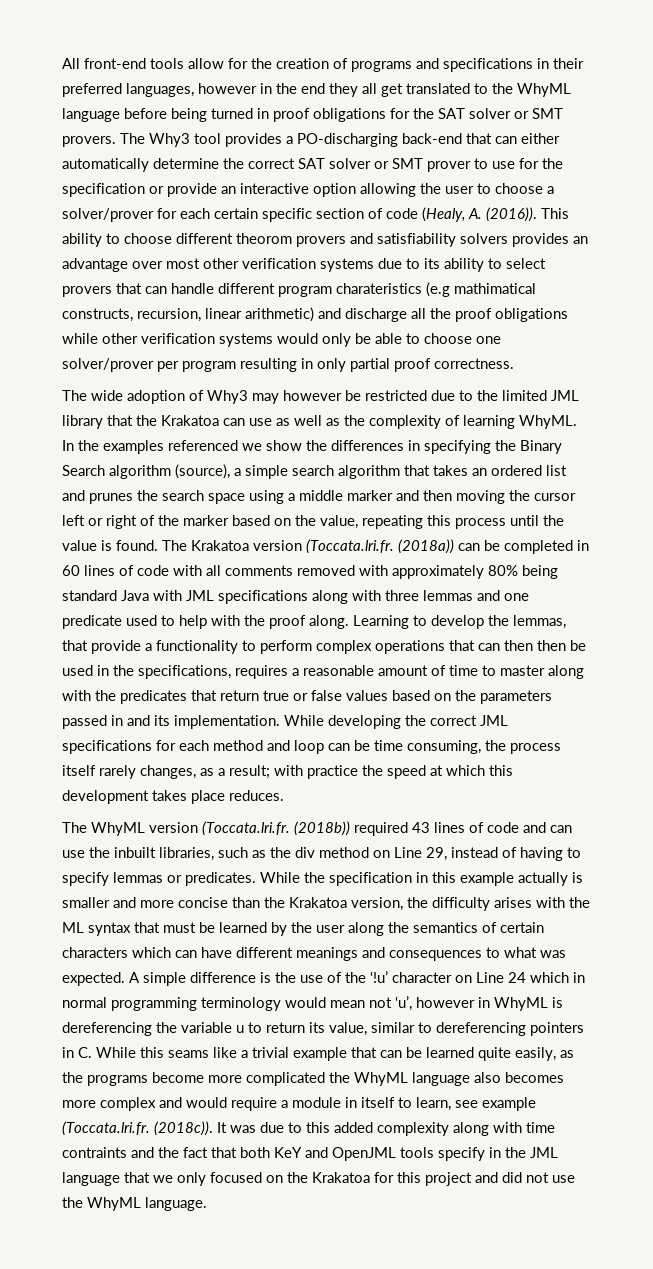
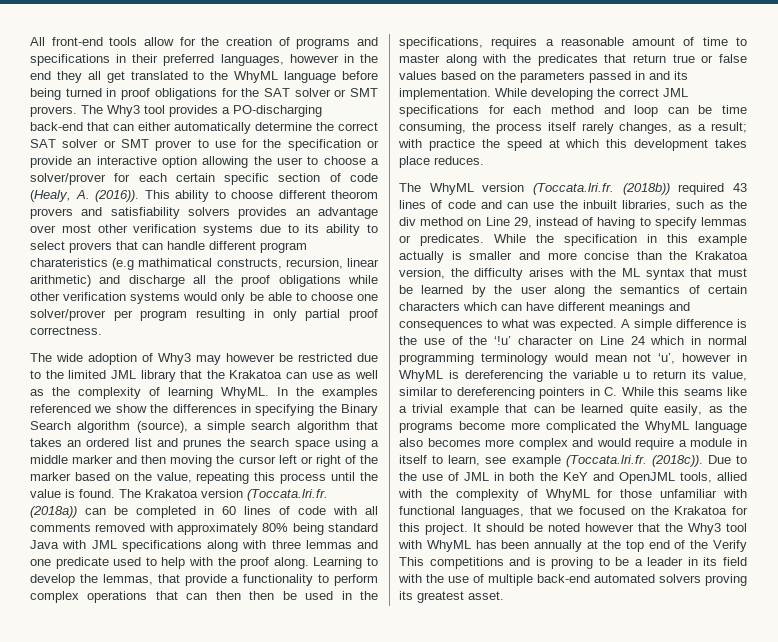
[217,1122,555,1136] [62,1147,558,1161] [62,1172,120,1186] It was due to this added complexity along with time contraints and the fact that both KeY and OpenJML tools specify in the JML language -> [707,455,747,464] [399,472,747,484] [398,489,747,501] [399,506,524,518] Due to the use of JML in both the KeY and OpenJML tools, allied with the complexity of WhyML for those unfamiliar with functional languages,
[177,1172,206,1186] only -> (574, 511) none
[425,1172,575,1186] [62,1197,207,1211] project and did not use the WhyML language. -> [425,523,747,535] [398,540,747,552] [399,557,747,569] [398,574,747,586] [399,591,504,603] project. It should be noted however that the Why3 tool with WhyML has been annually at the top end of the Verify This competitions and is proving to be a leader in its field with the use of multiple back-end automated solvers proving its greatest asset.

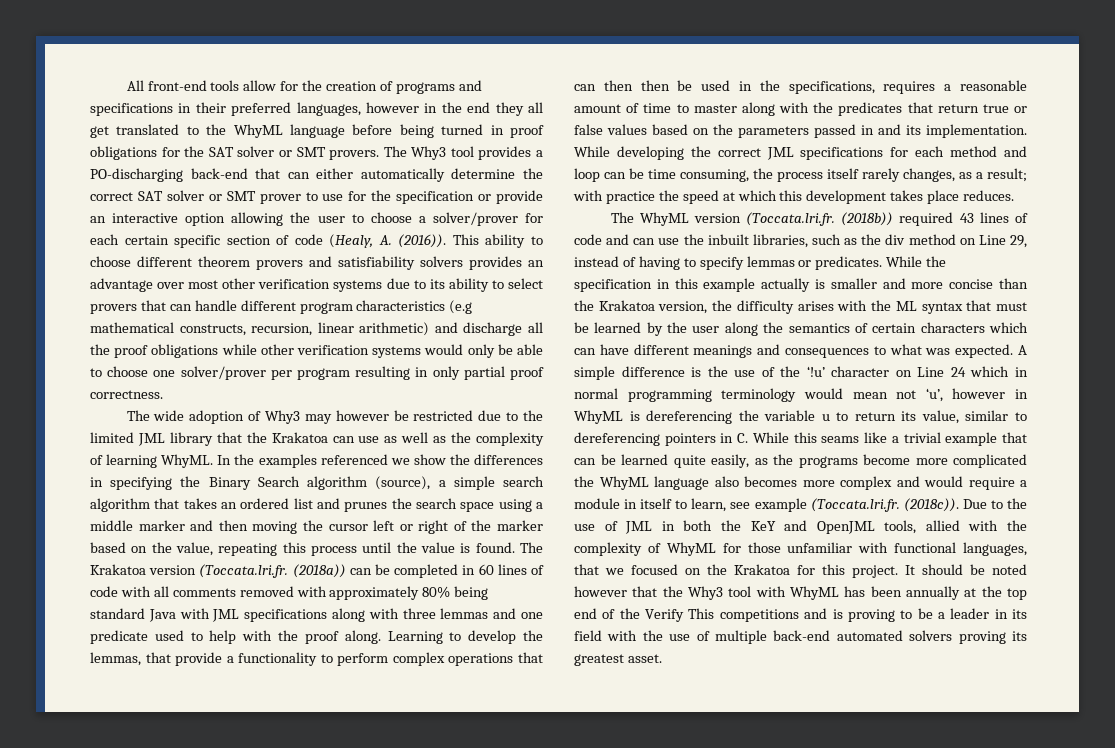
[331,190,378,199] theorom -> [198,256,250,267] theorem
[30,258,213,270] charateristics (e.g mathimatical -> [356,300,473,314] [90,322,174,333] characteristics (e.g mathematical

